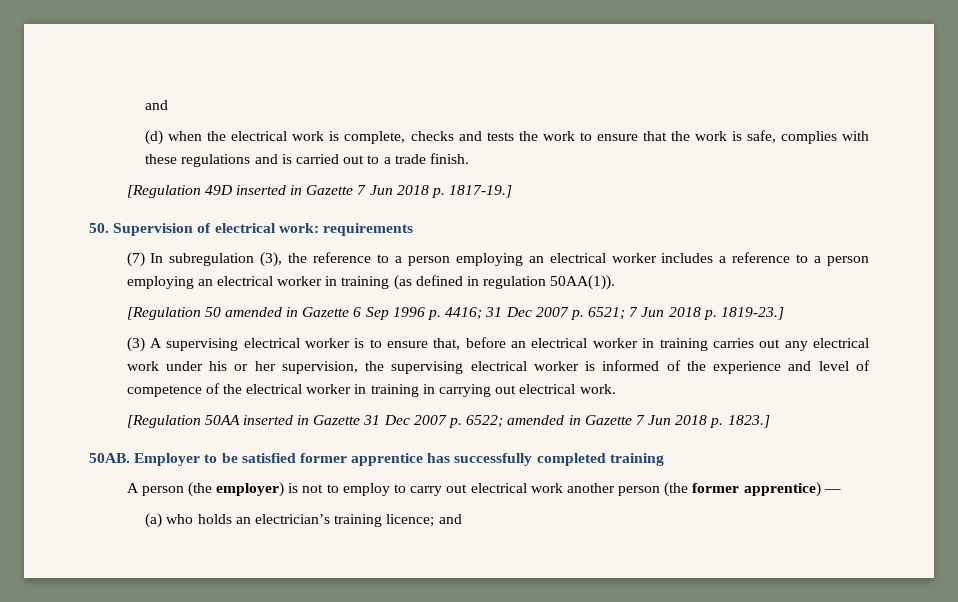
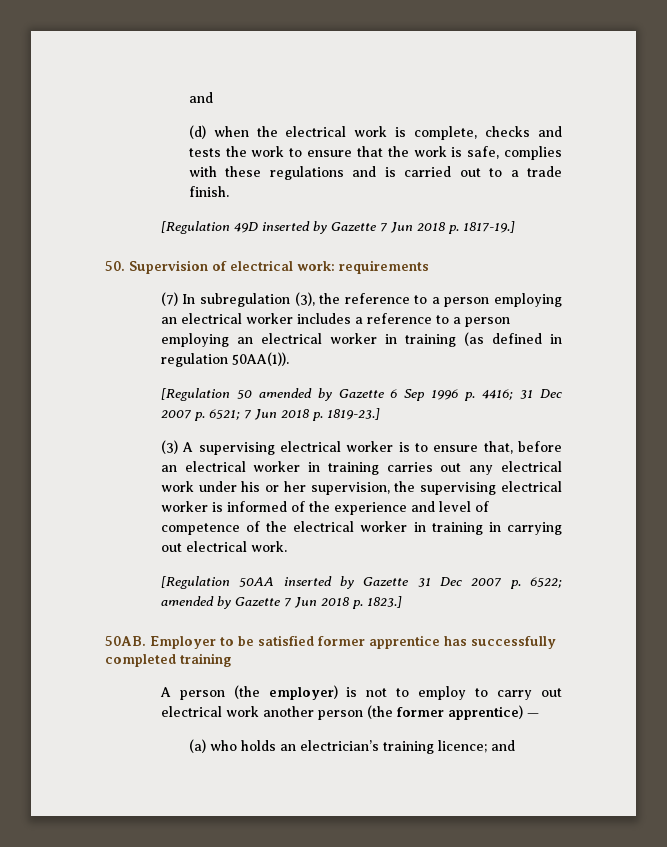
[290,185,303,195] in -> [312,221,327,234] by
[286,307,299,317] in -> [317,388,332,401] by
[297,415,310,425] in -> [339,576,354,589] by
[568,415,581,425] in -> [216,596,231,609] by

